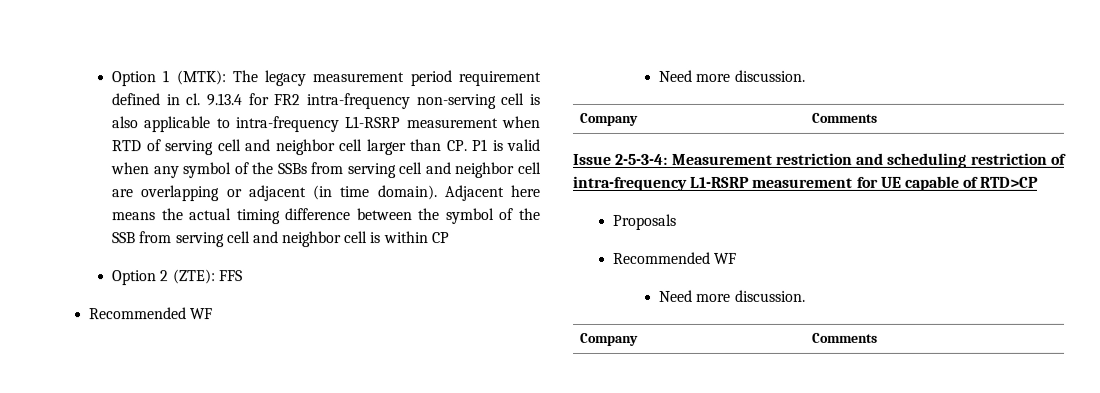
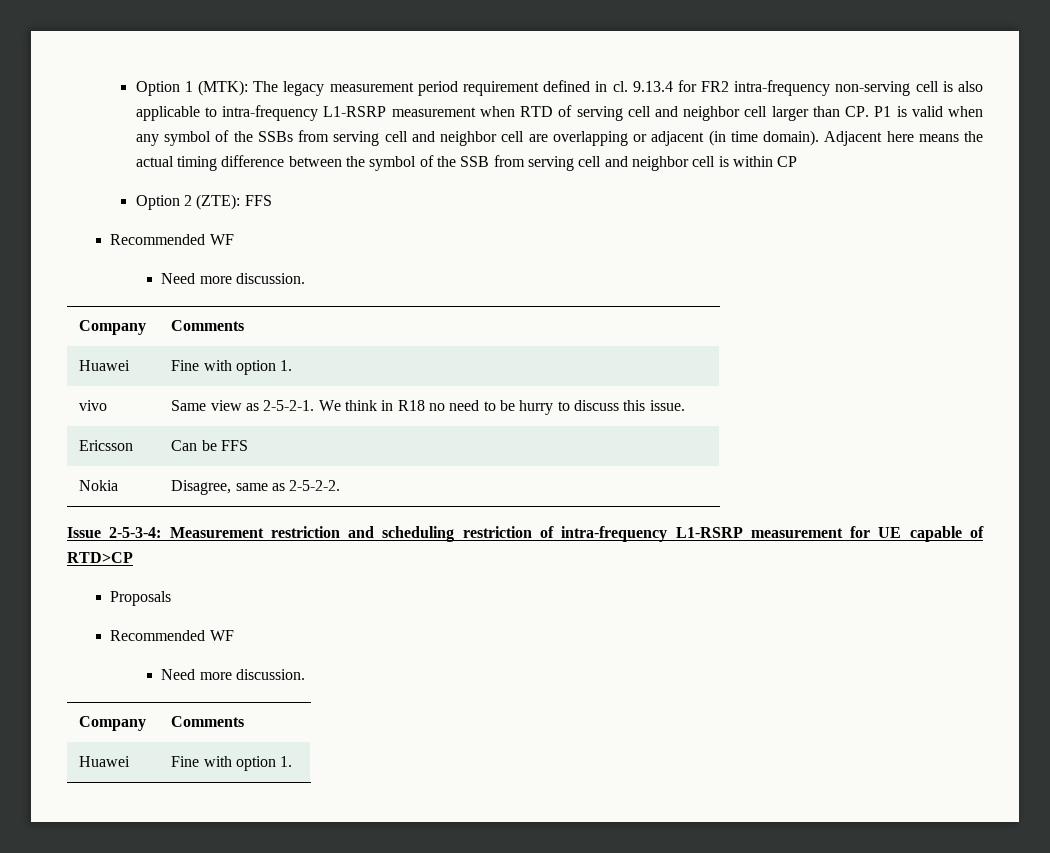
(877, 117) none -> [79,360,131,371] [171,360,293,375] [79,400,108,411] [171,400,685,415] [79,440,134,451] [171,440,249,451] [79,480,119,491] [171,480,341,495] // Huawei | Fine with option 1. // vivo | Same view as 2-5-2-1. We think in R18 no need to be hurry to discuss this issue. // Ericsson | Can be FFS // Nokia | Disagree, same as 2-5-2-2.
(878, 337) none -> [79,756,131,767] [171,756,293,771] // Huawei | Fine with option 1.

